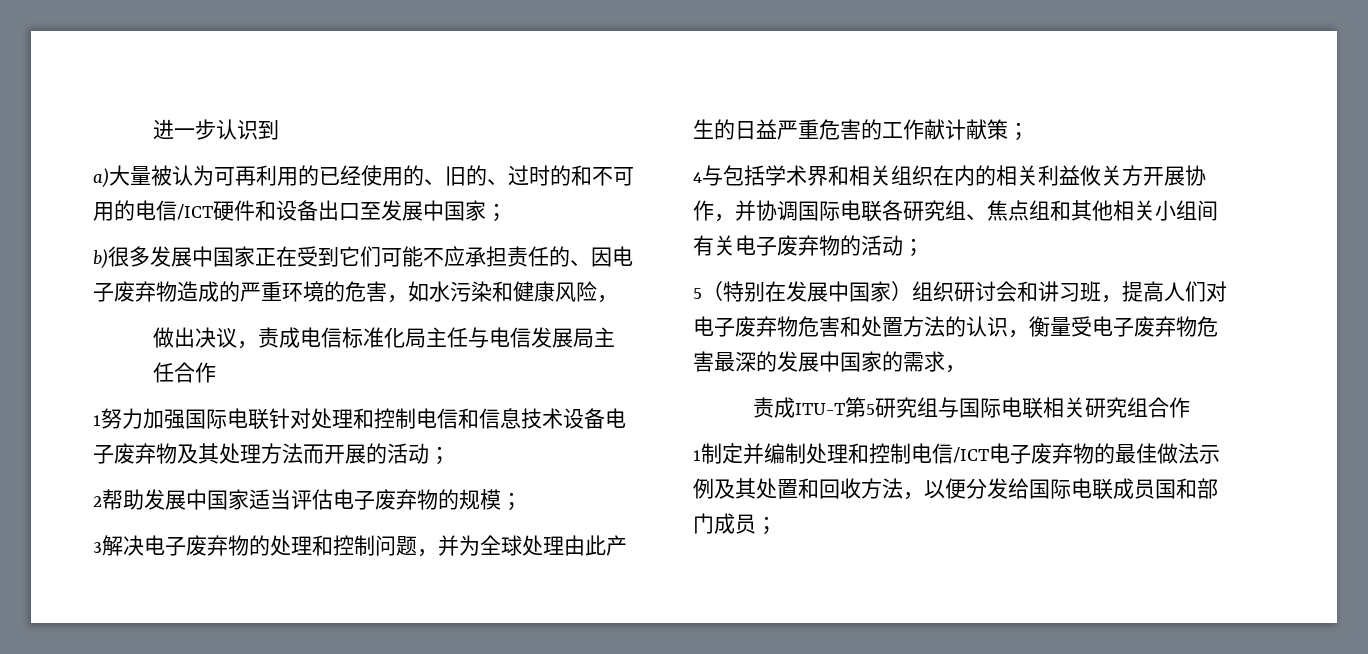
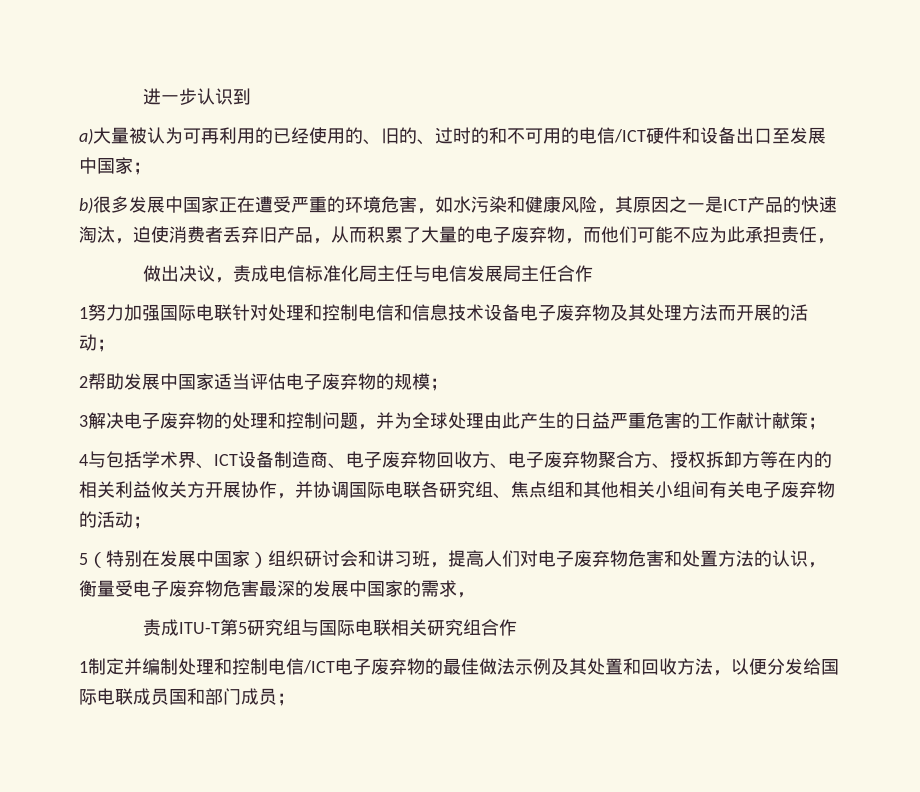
[297,246,633,267] [93,281,345,302] 受到它们可能不应承担责任的、因电子废弃物造成的严重环境的 -> [255,196,381,213] 遭受严重的环境
(618, 299) none -> [615,196,837,213] [79,226,835,244] 其原因之一是ICT产品的快速淘汰，迫使消费者丢弃旧产品，从而积累了大量的电子废弃物，而他们可能不应为此承担责任，
[828,165,933,186] 和相关组织 -> [196,451,778,469] 、ICT设备制造商、电子废弃物回收方、电子废弃物聚合方、授权拆卸方等

